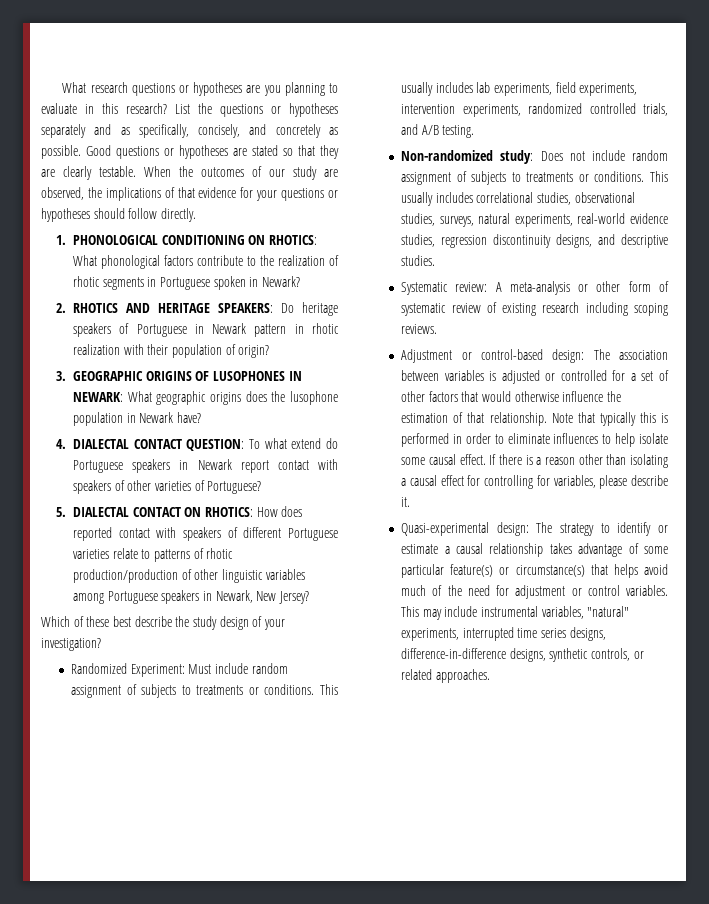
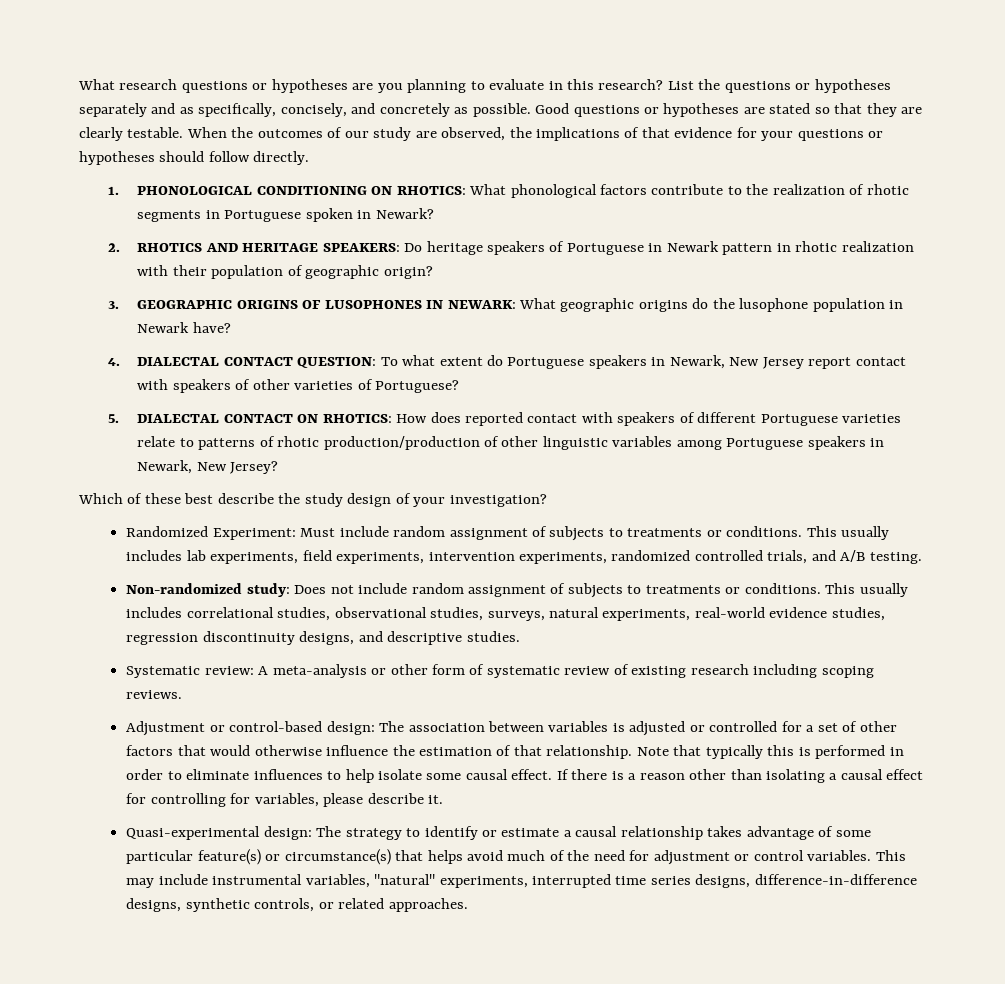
(236, 349) none -> [305,265,380,279] geographic
[245,391,267,402] does -> [692,298,709,309] do
[291,438,322,449] extend -> [439,357,483,366] extent
[197,459,232,470] Newark -> [669,355,804,369] Newark, New Jersey

